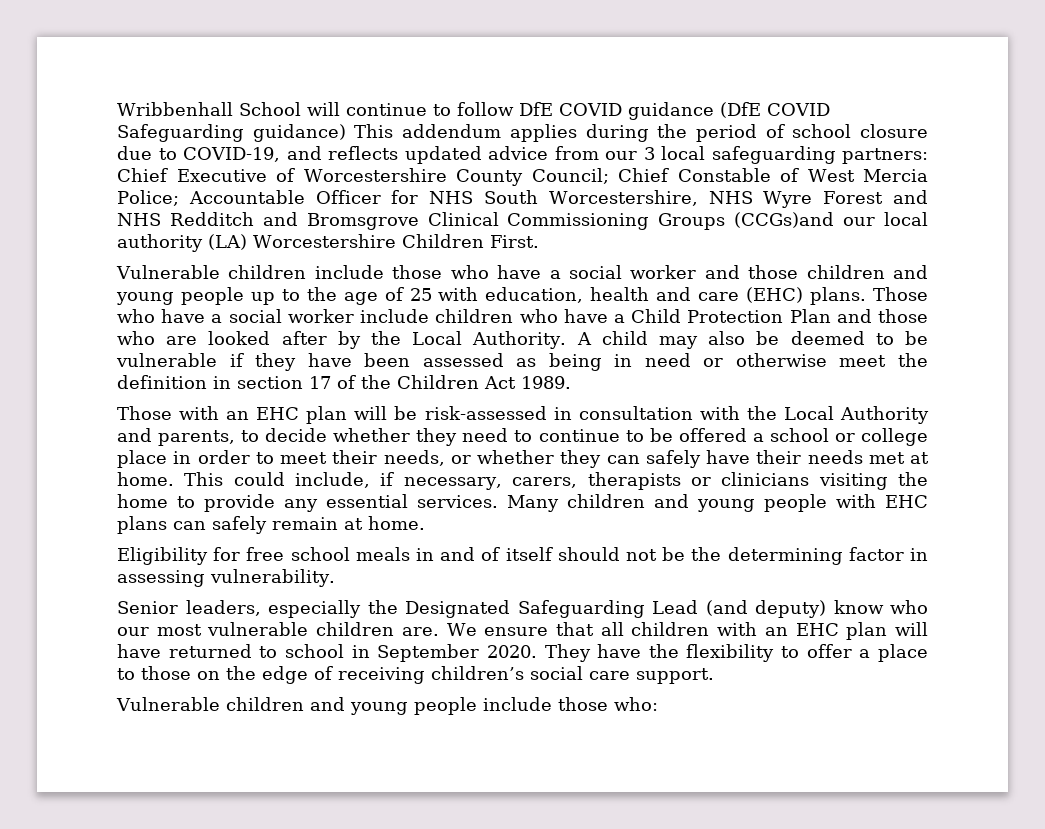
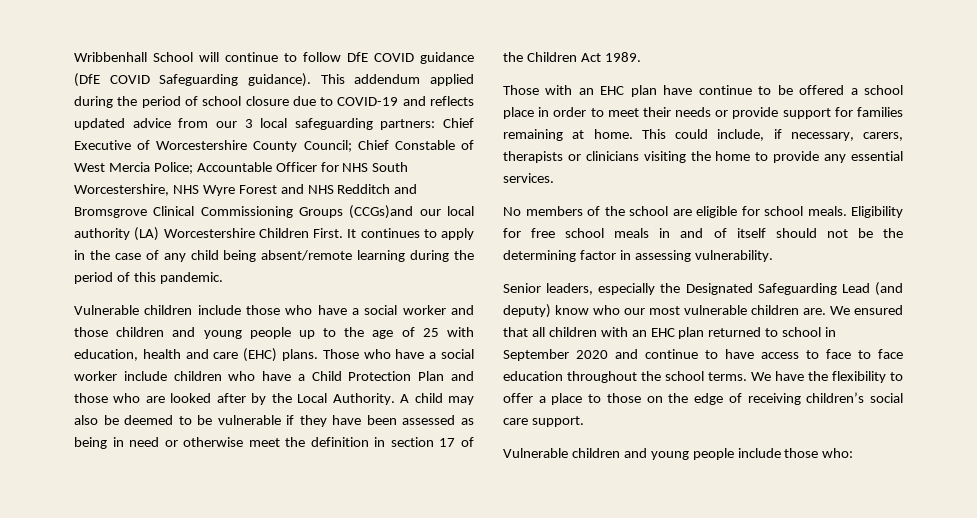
[252,124,346,142] guidance) -> [247,73,311,87] guidance).
[509,124,577,142] applies -> [430,74,474,86] applied
[183,147,280,162] COVID-19, -> [337,97,399,106] COVID-19
(539, 241) none -> [347,228,474,240] [74,250,474,262] [74,272,223,284] It continues to apply in the case of any child being absent/remote learning during the period of this pandemic.
[354,406,930,424] [117,428,533,446] will be risk-assessed in consultation with the Local Authority and parents, to decide whether they need to -> [663,85,693,95] have
[834,428,929,446] or college -> (903, 90) none
[383,450,905,468] needs, or whether they can safely have their needs met -> [675,107,903,119] [503,129,563,141] needs or provide support for families remaining
[507,494,928,512] [117,516,425,534] Many children and young people with EHC plans can safely remain at home. // -> [503,206,847,218] // No members of the school are eligible for school meals.
[484,627,549,636] ensure -> [854,305,903,315] ensured
[895,622,929,636] [117,644,161,658] will have -> (705, 333) none
[486,644,591,662] 2020. They -> [576,349,903,359] [503,371,771,383] 2020 and continue to have access to face to face education throughout the school terms. We

